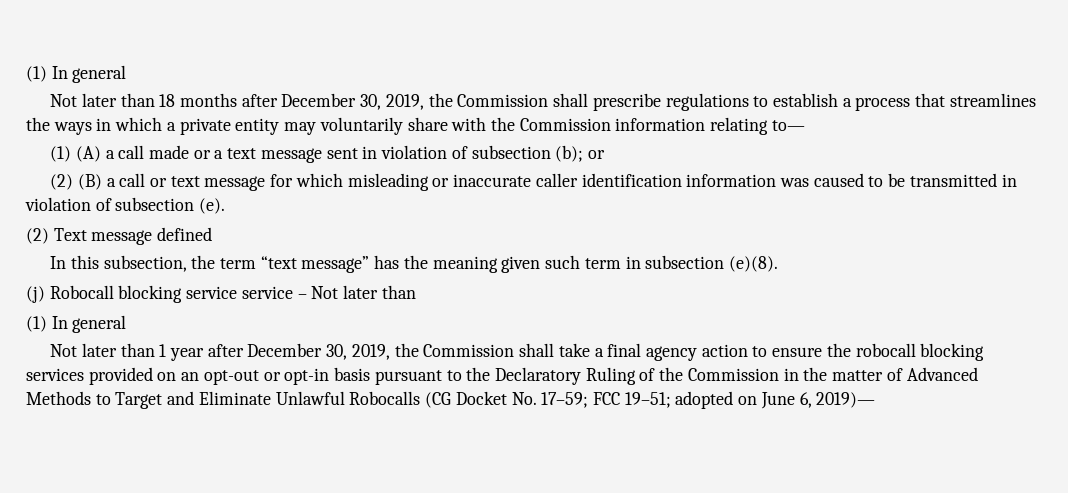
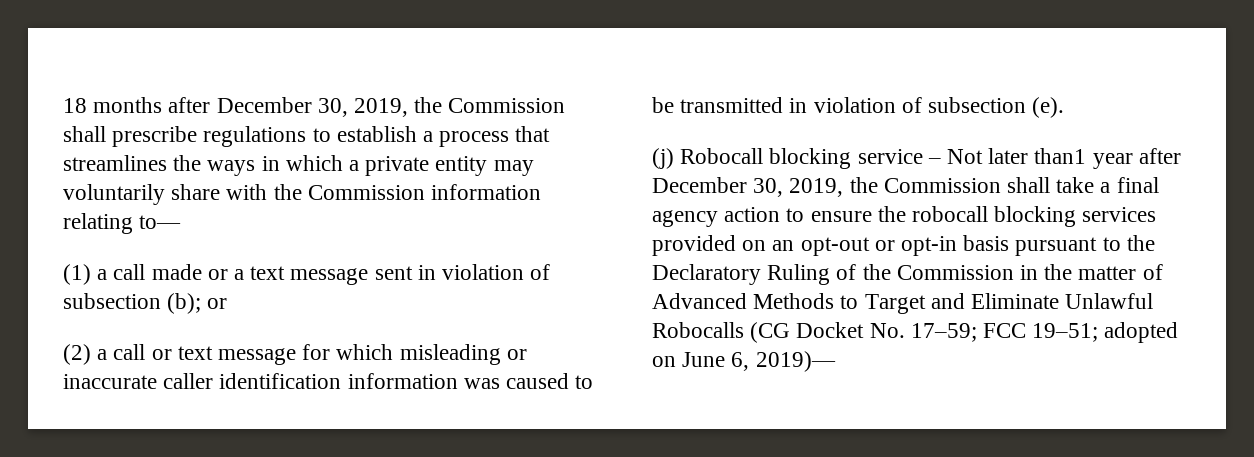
[26,65,127,83] [50,93,155,107] (1) In general // Not later than -> (63, 105) none
[75,146,101,162] (A) -> (91, 274) none
[77,174,102,190] (B) -> (91, 354) none
[26,227,213,245] [50,255,778,273] // (2) Text message defined // In this subsection, the term “text message” has the meaning given such term in subsection (e)(8). -> (1065, 107) none
[241,286,293,299] service -> (923, 156) none
[381,285,416,299] [26,315,127,333] [50,343,167,357] than // (1) In general // Not later than 1 -> [1034,148,1087,164] than1

